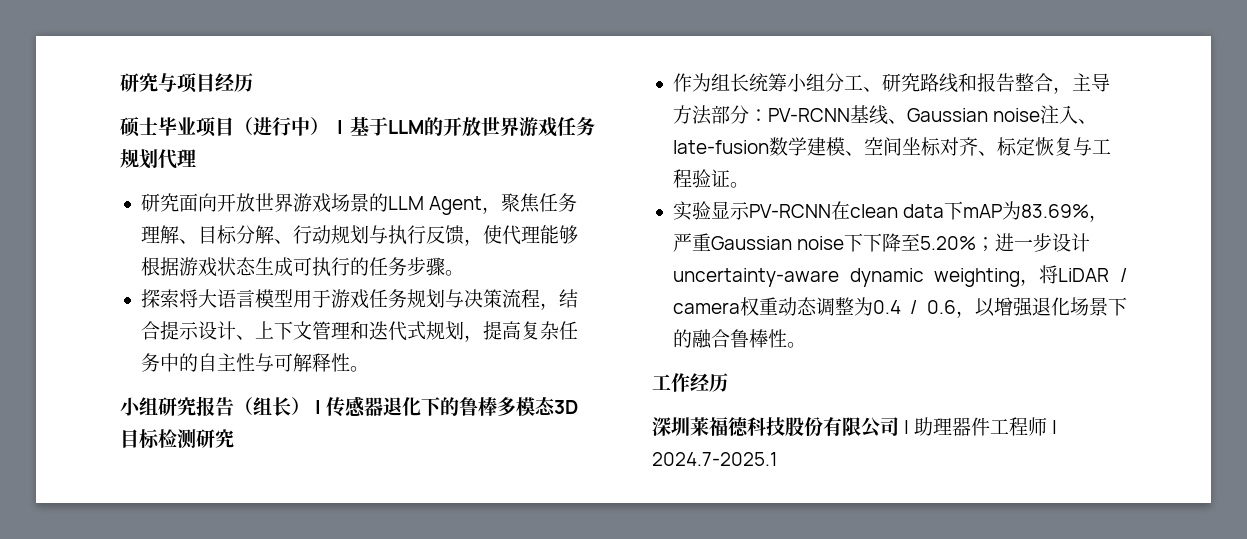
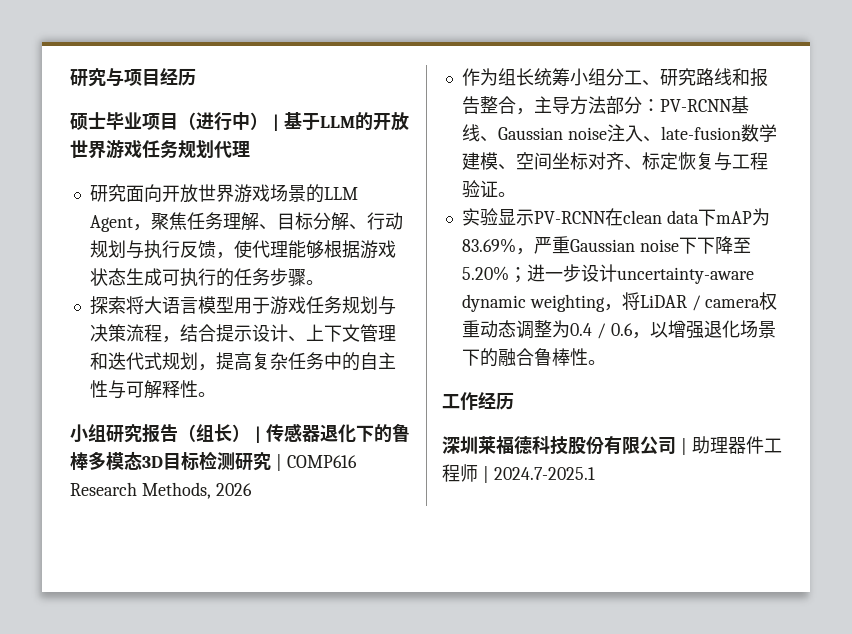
(234, 438) none -> [275,454,357,471] [70,482,252,499] | COMP616 Research Methods, 2026

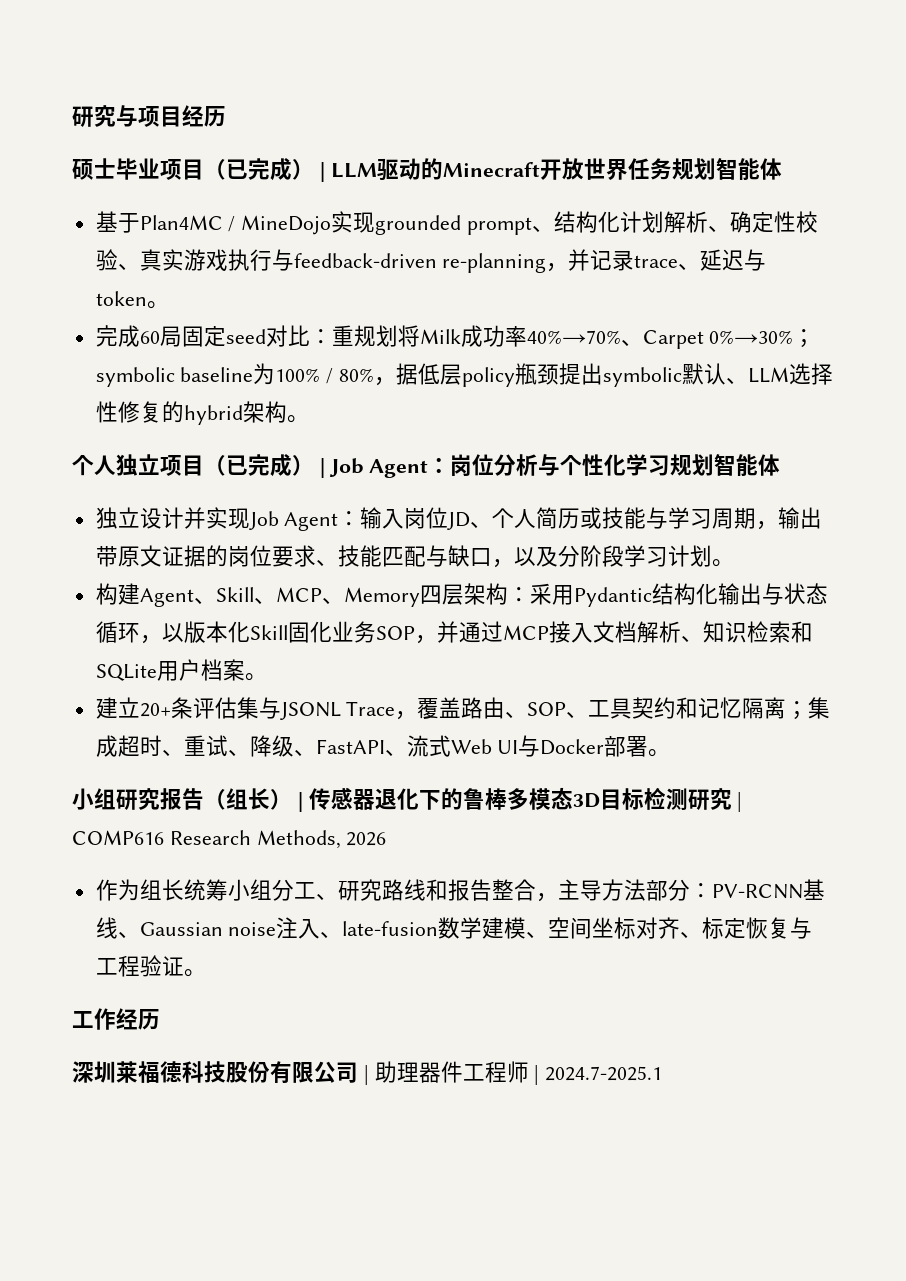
[196,112,409,131] [70,140,250,159] [89,184,358,203] [89,212,403,232] [89,240,396,259] [89,268,324,287] [89,296,396,315] [89,324,396,343] [89,352,396,371] [89,380,198,399] 进行中） | 基于LLM的开放世界游戏任务规划代理 // 研究面向开放世界游戏场景的LLM Agent，聚焦任务理解、目标分解、行动规划与执行反馈，使代理能够根据游戏状态生成可执行的任务步骤。 // 探索将大语言模型用于游戏任务规划与决策流程，结合提示设计、上下文管理和迭代式规划，提高复杂任务中的自主性与可解释性 -> [226,158,782,182] [95,211,819,235] [95,249,767,273] [95,291,169,309] [95,325,816,349] [95,363,834,387] [95,401,309,425] [72,454,781,478] [95,507,823,531] [95,545,734,568] [95,583,828,607] [95,621,813,644] [95,659,267,681] [95,697,831,720] [95,735,649,757] 已完成） | LLM驱动的Minecraft开放世界任务规划智能体 // 基于Plan4MC / MineDojo实现grounded prompt、结构化计划解析、确定性校验、真实游戏执行与feedback-driven re-planning，并记录trace、延迟与token。 // 完成60局固定seed对比：重规划将Milk成功率40%→70%、Carpet 0%→30%；symbolic baseline为100% / 80%，据低层policy瓶颈提出symbolic默认、LLM选择性修复的hybrid架构。 // 个人独立项目（已完成） | Job Agent：岗位分析与个性化学习规划智能体 // 独立设计并实现Job Agent：输入岗位JD、个人简历或技能与学习周期，输出带原文证据的岗位要求、技能匹配与缺口，以及分阶段学习计划。 // 构建Agent、Skill、MCP、Memory四层架构：采用Pydantic结构化输出与状态循环，以版本化Skill固化业务SOP，并通过MCP接入文档解析、知识检索和SQLite用户档案。 // 建立20+条评估集与JSONL Trace，覆盖路由、SOP、工具契约和记忆隔离；集成超时、重试、降级、FastAPI、流式Web UI与Docker部署
[461,208,770,226] [461,236,751,255] [461,264,754,284] [461,292,778,312] [461,320,776,339] [461,348,606,367] // 实验显示PV-RCNN在clean data下mAP为83.69%，严重Gaussian noise下下降至5.20%；进一步设计uncertainty-aware dynamic weighting，将LiDAR / camera权重动态调整为0.4 / 0.6，以增强退化场景下的融合鲁棒性。 -> (206, 973) none

